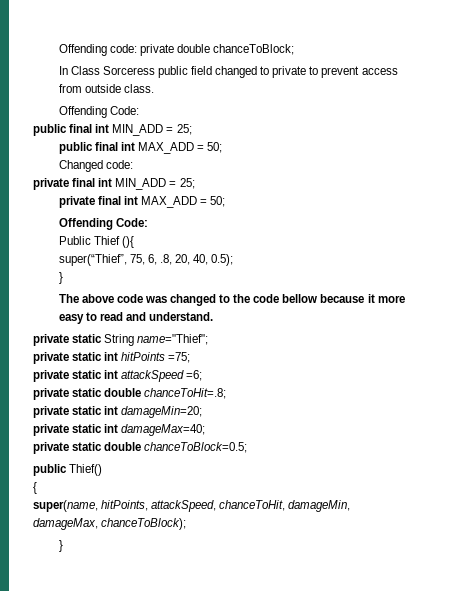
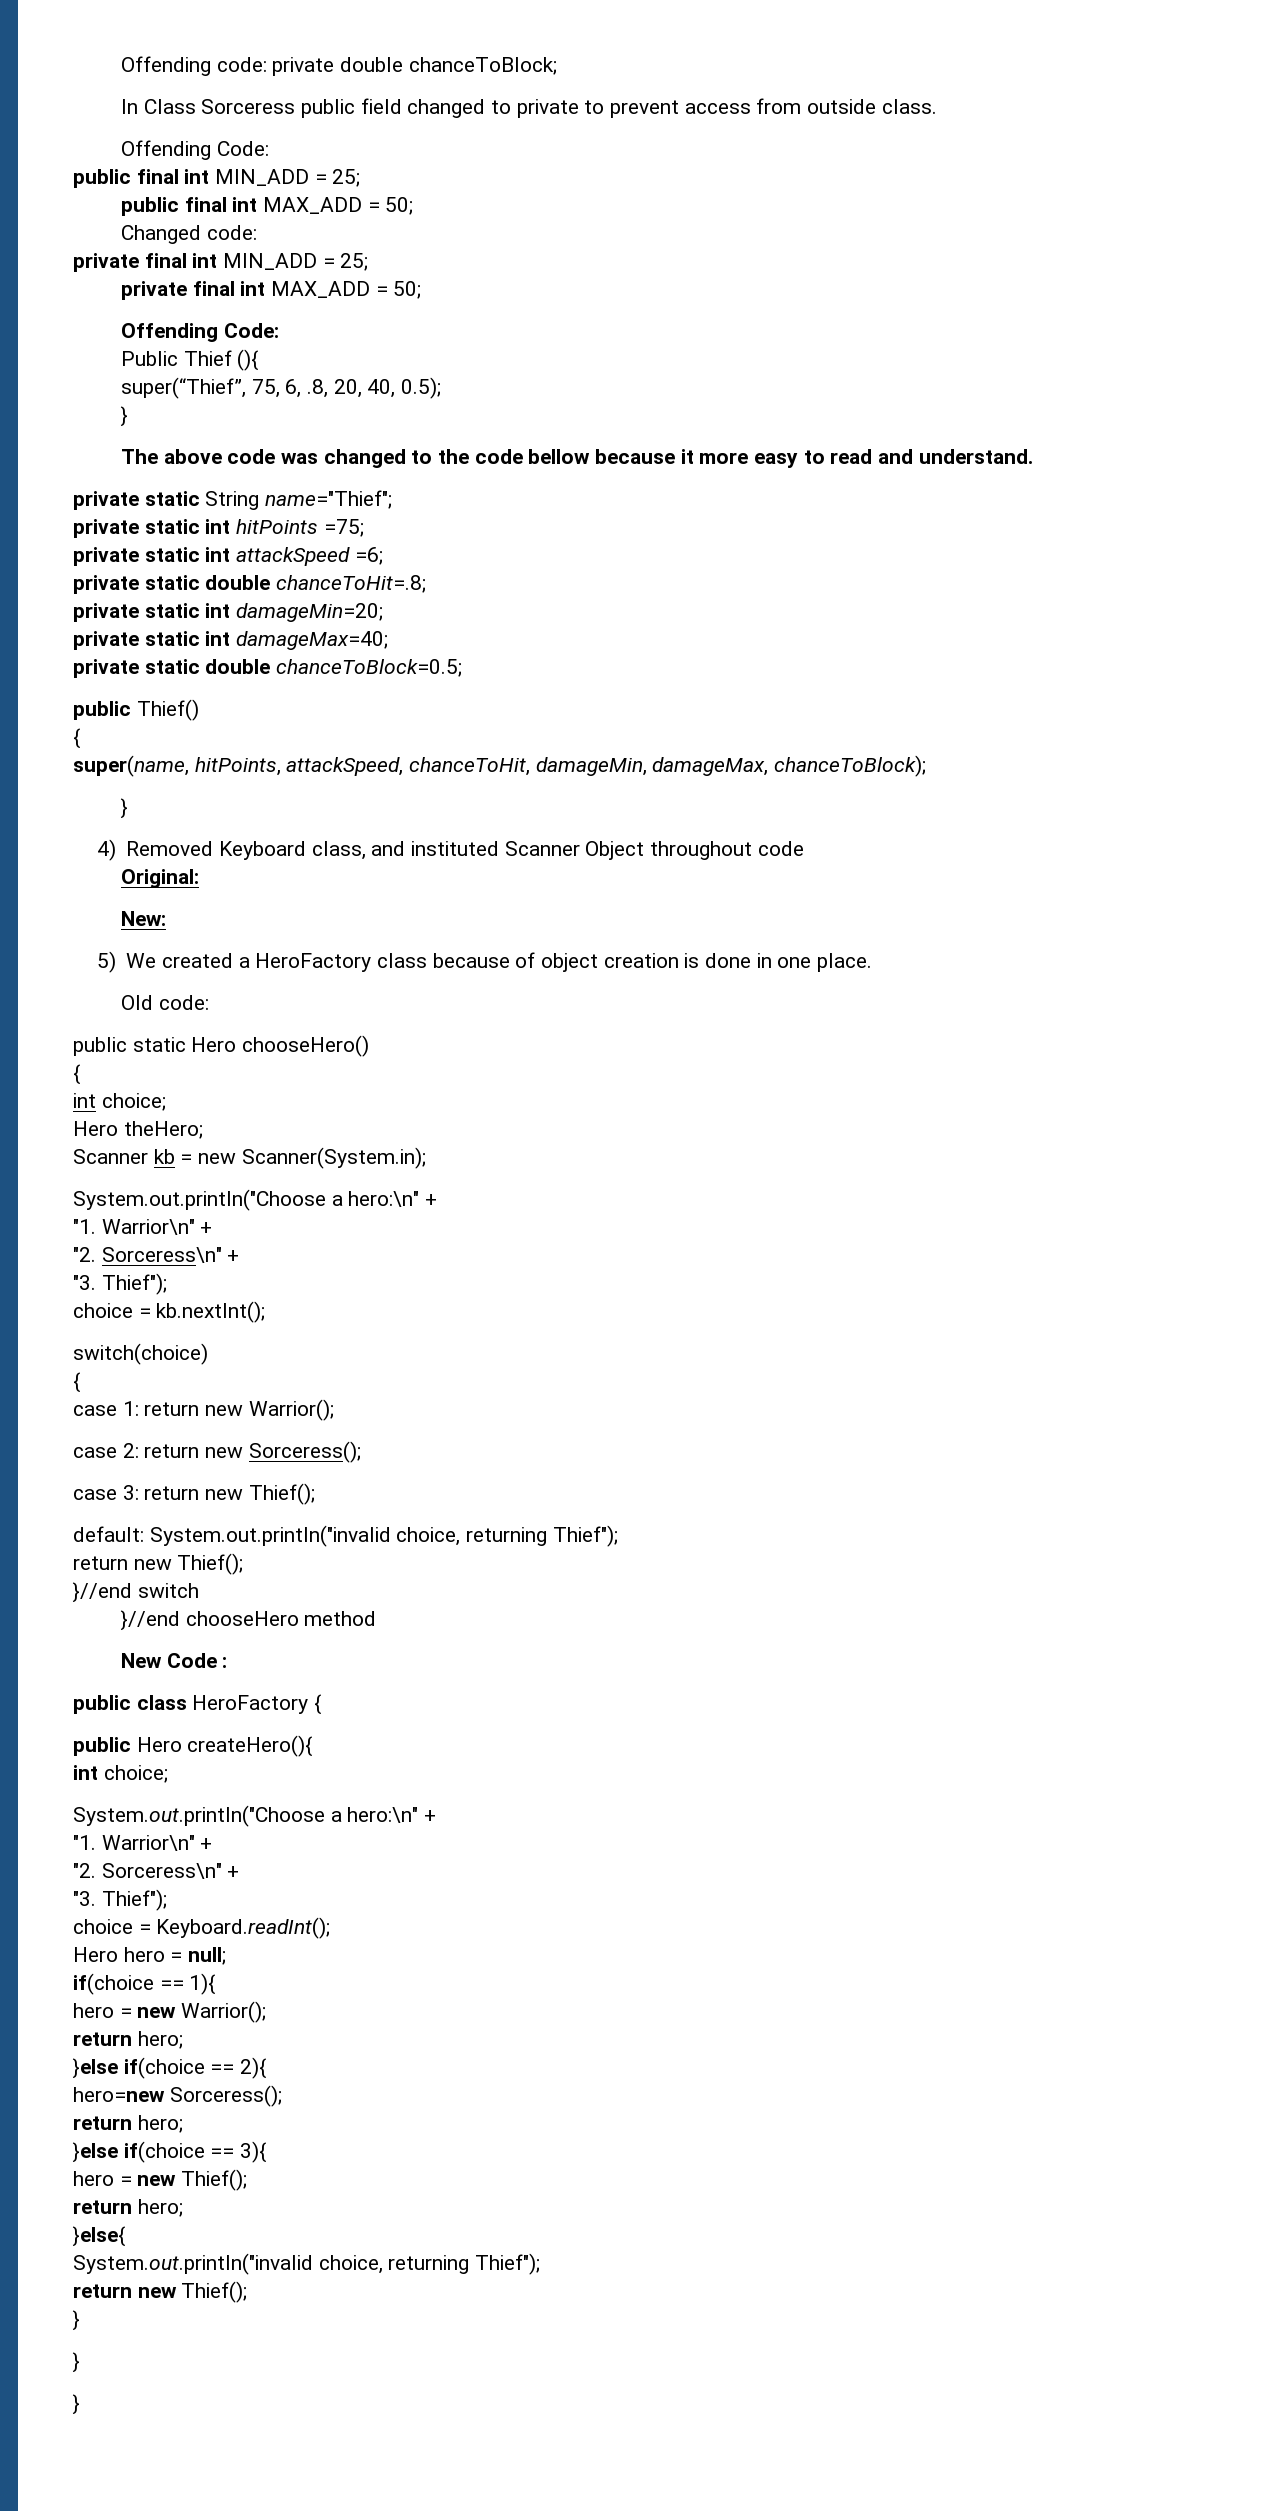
(63, 546) none -> [96,839,804,861] [120,869,199,888] [120,911,166,926] [96,951,873,973] [120,995,209,1010] [73,1035,370,1057] [73,1064,81,1085] [73,1093,166,1111] [73,1121,203,1139] [73,1147,426,1169] [73,1189,438,1211] [73,1219,213,1235] [73,1247,240,1263] [73,1273,167,1295] [73,1301,266,1323] [73,1343,208,1365] [73,1372,81,1393] [73,1399,334,1421] [73,1441,361,1463] [73,1483,315,1505] [73,1525,618,1547] [73,1553,244,1575] [72,1582,199,1603] [119,1610,377,1631] [120,1653,228,1668] [73,1694,323,1715] [73,1735,314,1757] [73,1765,168,1783] [73,1805,437,1827] [73,1835,213,1851] [73,1863,240,1879] [73,1889,167,1911] [73,1917,331,1939] [73,1947,227,1965] [73,1973,217,1995] [73,2001,267,2023] [73,2031,183,2049] [72,2057,268,2079] [73,2085,282,2107] [73,2115,183,2133] [72,2141,268,2163] [73,2169,248,2191] [73,2199,183,2217] [72,2226,126,2247] [73,2253,541,2275] [73,2281,248,2303] [72,2310,80,2331] [72,2352,80,2373] [72,2394,80,2415] // 4) Removed Keyboard class, and instituted Scanner Object throughout code // Original: // New: // 5) We created a HeroFactory class because of object creation is done in one place. // Old code: // public static Hero chooseHero() // { // int choice; // Hero theHero; // Scanner kb = new Scanner(System.in); // System.out.println("Choose a hero:\n" + // "1. Warrior\n" + // "2. Sorceress\n" + // "3. Thief"); // choice = kb.nextInt(); // switch(choice) // { // case 1: return new Warrior(); // case 2: return new Sorceress(); // case 3: return new Thief(); // default: System.out.println("invalid choice, returning Thief"); // return new Thief(); // }//end switch // }//end chooseHero method // New Code : // public class HeroFactory { // public Hero createHero(){ // int choice; // System.out.println("Choose a hero:\n" + // "1. Warrior\n" + // "2. Sorceress\n" + // "3. Thief"); // choice = Keyboard.readInt(); // Hero hero = null; // if(choice == 1){ // hero = new Warrior(); // return hero; // }else if(choice == 2){ // hero=new Sorceress(); // return hero; // }else if(choice == 3){ // hero = new Thief(); // return hero; // }else{ // System.out.println("invalid choice, returning Thief"); // return new Thief(); // } // } // }

